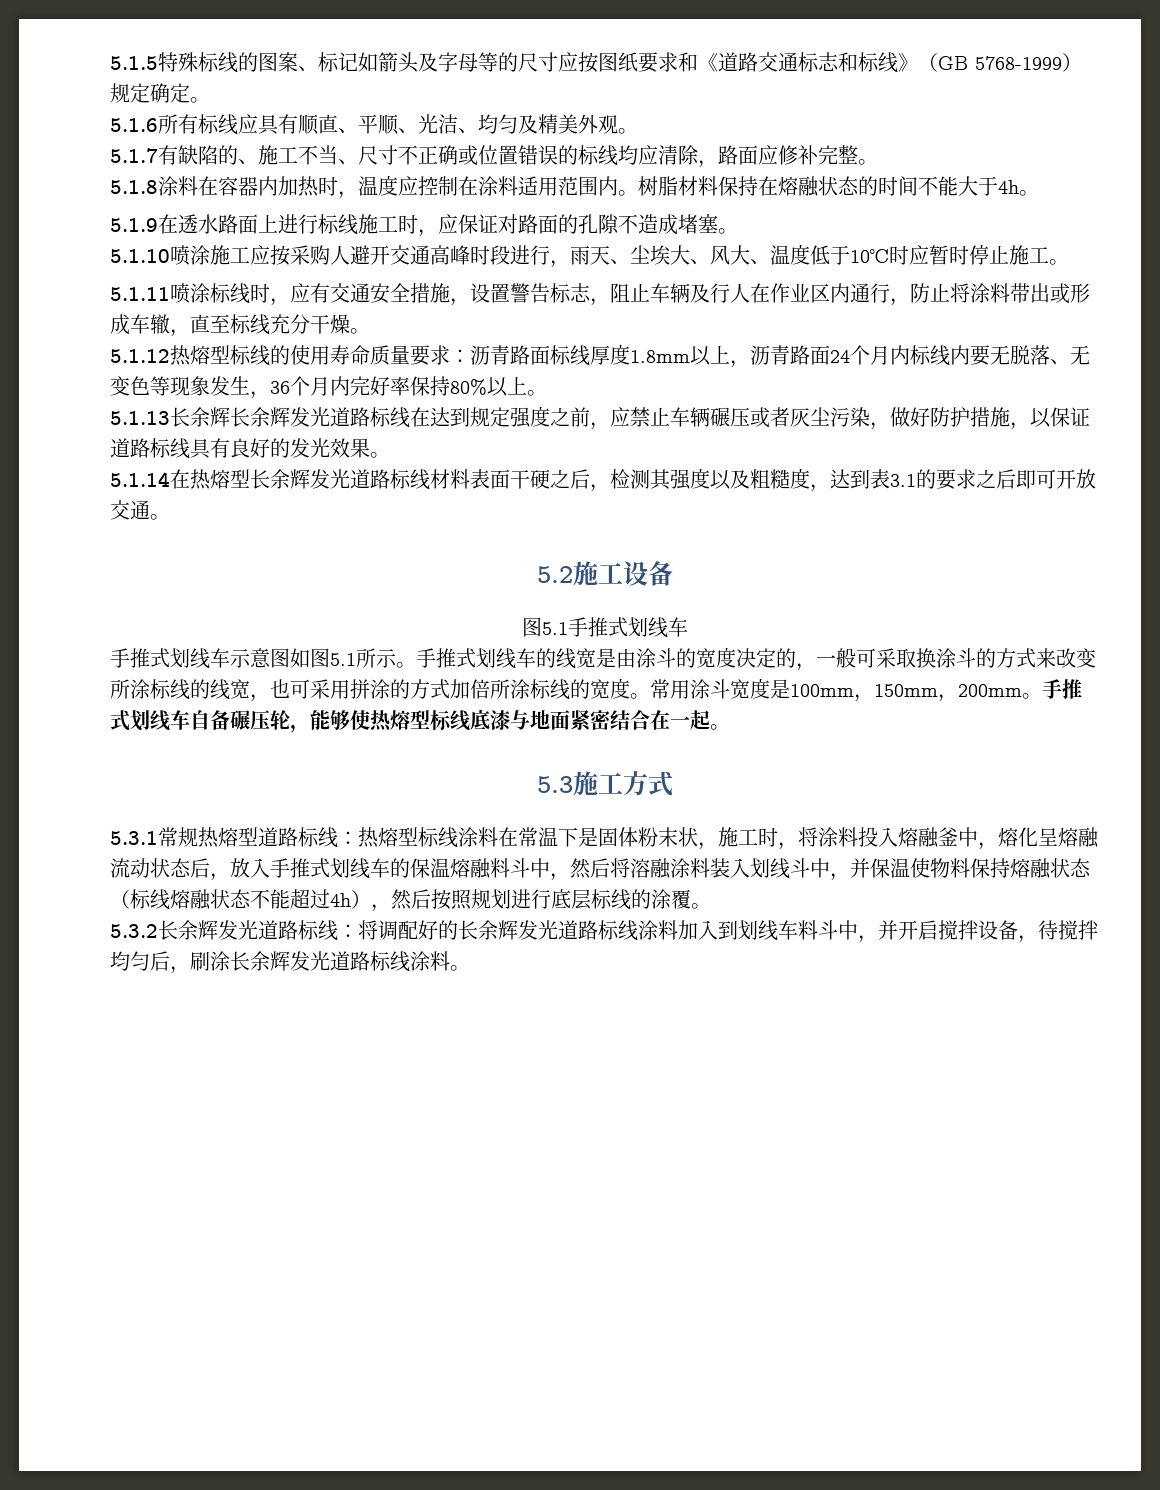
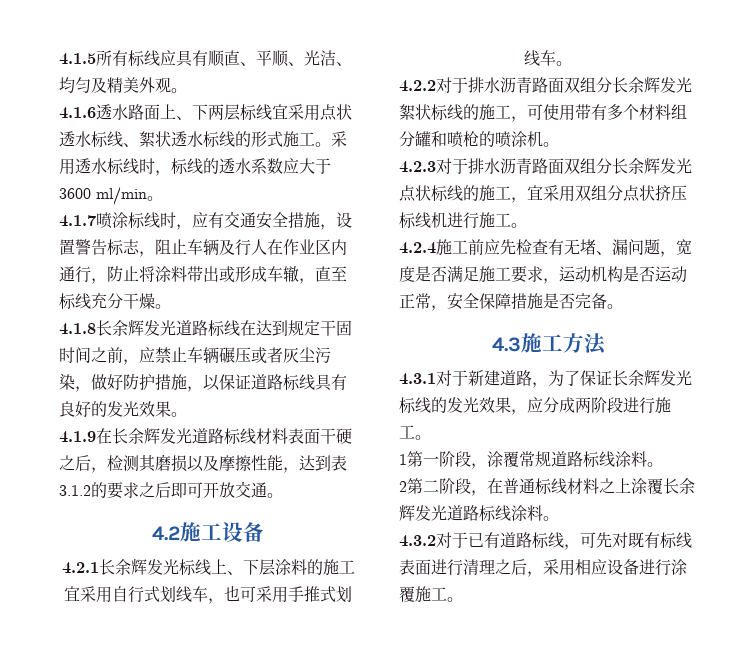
[110,52,1082,73] [110,83,210,103] [110,118,158,132] 5.1.5特殊标线的图案、标记如箭头及字母等的尺寸应按图纸要求和《道路交通标志和标线》（GB 5768-1999）规定确定。 // 5.1.6 -> [59,53,96,65] 4.1.5
[110,145,878,168] [110,175,1039,199] [110,214,738,237] [110,244,1069,268] [110,287,170,301] 5.1.7有缺陷的、施工不当、尺寸不正确或位置错误的标线均应清除，路面应修补完整。 // 5.1.8涂料在容器内加热时，温度应控制在涂料适用范围内。树脂材料保持在熔融状态的时间不能大于4h。 // 5.1.9在透水路面上进行标线施工时，应保证对路面的孔隙不造成堵塞。 // 5.1.10喷涂施工应按采购人避开交通高峰时段进行，雨天、尘埃大、风大、温度低于10℃时应暂时停止施工。 // 5.1.11 -> [59,104,352,121] [59,131,347,148] [59,158,331,176] [59,187,163,205] [59,215,96,227] 4.1.6透水路面上、下两层标线宜采用点状透水标线、絮状透水标线的形式施工。采用透水标线时，标线的透水系数应大于3600 ml/min。 // 4.1.7
[110,344,1090,368] [110,376,547,399] [110,407,230,427] 5.1.12热熔型标线的使用寿命质量要求：沥青路面标线厚度1.8mm以上，沥青路面24个月内标线内要无脱落、无变色等现象发生，36个月内完好率保持80%以上。 // 5.1.13长余辉 -> [59,323,96,335] 4.1.8
[510,406,550,428] 强度 -> [320,320,352,336] [59,347,91,363] 干固时间
[110,469,250,490] 5.1.14在热熔型 -> [59,428,112,444] 4.1.9在
[670,468,810,490] 强度以及粗糙度 -> [155,454,283,472] 磨损以及摩擦性能
[890,474,916,487] 3.1 -> [59,485,91,496] 3.1.2
[536,566,573,583] 5.2 -> [152,526,180,541] 4.2
[521,617,688,638] [110,647,1096,671] [110,678,1082,702] [110,709,730,733] [536,771,673,797] [110,827,1099,850] [110,858,1091,881] [110,889,711,912] [110,920,1099,943] [110,951,230,974] 图5.1手推式划线车 // 手推式划线车示意图如图5.1所示。手推式划线车的线宽是由涂斗的宽度决定的，一般可采取换涂斗的方式来改变所涂标线的线宽，也可采用拼涂的方式加倍所涂标线的宽度。常用涂斗宽度是100mm，150mm，200mm。手推式划线车自备碾压轮，能够使热熔型标线底漆与地面紧密结合在一起。 // 5.3施工方式 // 5.3.1常规热熔型道路标线：热熔型标线涂料在常温下是固体粉末状，施工时，将涂料投入熔融釜中，熔化呈熔融流动状态后，放入手推式划线车的保温熔融料斗中，然后将溶融涂料装入划线斗中，并保温使物料保持熔融状态（标线熔融状态不能超过4h），然后按照规划进行底层标线的涂覆。 // 5.3.2长余辉发光道路标线：将调配好的长余辉发光道路标线涂料加入到划线车料斗中，并开启搅拌设备，待搅拌均匀后，刷涂 -> [61,558,355,576] [64,585,352,604] [524,50,572,66] [399,76,692,93] [399,104,687,122] [399,131,559,148] [399,157,692,174] [399,185,687,203] [399,212,527,229] [399,239,692,257] [399,266,687,284] [399,293,623,311] [491,333,607,355] [399,369,692,388] [399,397,671,415] [399,425,431,440] [399,451,663,469] [399,478,663,496] 4.2.1长余辉发光标线上、下层涂料的施工宜采用自行式划线车，也可采用手推式划线车。 // 4.2.2对于排水沥青路面双组分长余辉发光絮状标线的施工，可使用带有多个材料组分罐和喷枪的喷涂机。 // 4.2.3对于排水沥青路面双组分长余辉发光点状标线的施工，宜采用双组分点状挤压标线机进行施工。 // 4.2.4施工前应先检查有无堵、漏问题，宽度是否满足施工要求，运动机构是否运动正常，安全保障措施是否完备。 // 4.3施工方法 // 4.3.1对于新建道路，为了保证长余辉发光标线的发光效果，应分成两阶段进行施工。 // 1第一阶段，涂覆常规道路标线涂料。 // 2第二阶段，在普通标线材料之上涂覆
(470, 968) none -> [399,532,692,550] [399,559,687,577] [399,586,463,603] // 4.3.2对于已有道路标线，可先对既有标线表面进行清理之后，采用相应设备进行涂覆施工。

